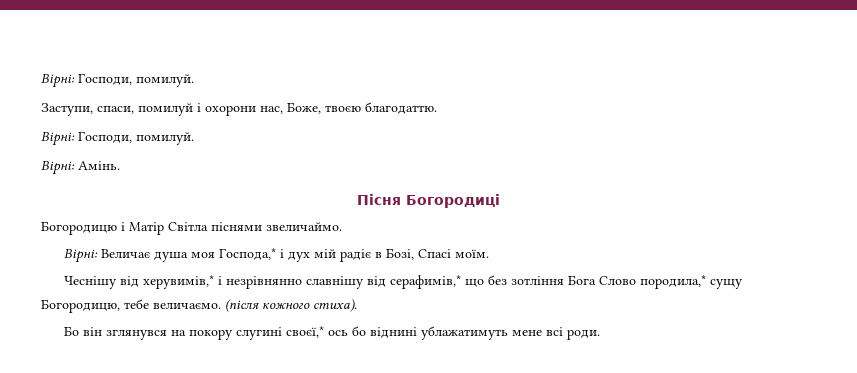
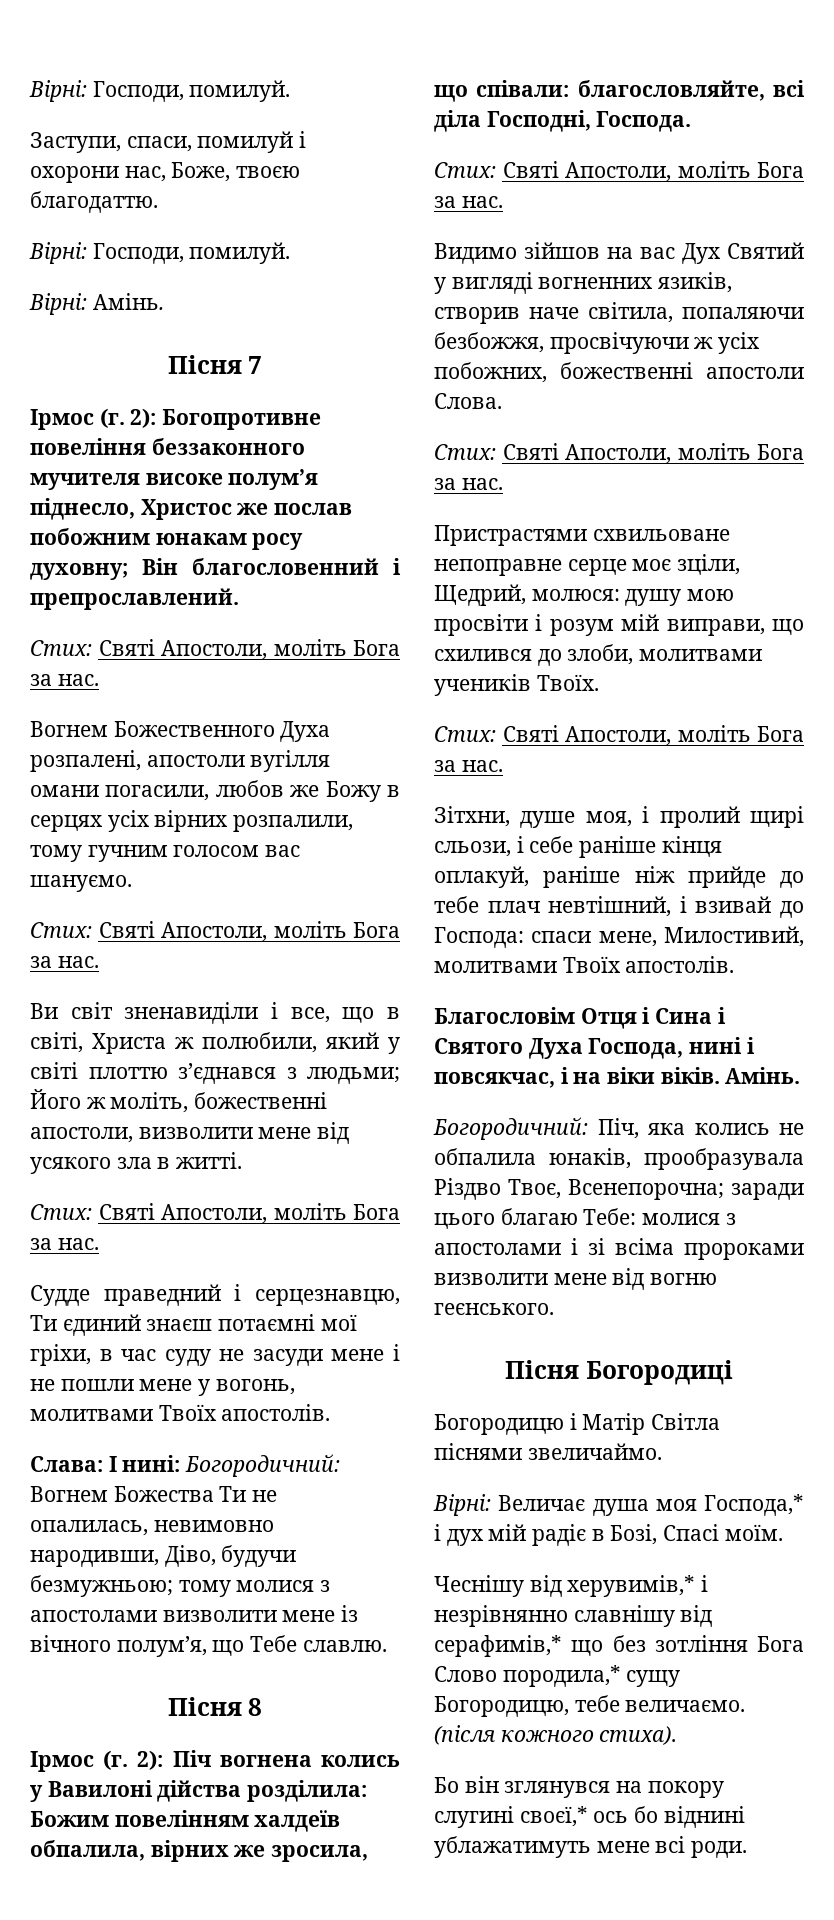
(120, 165) none -> [167,355,263,374] [30,408,322,430] [30,438,305,455] [30,469,319,490] [30,498,353,520] [30,528,304,550] [30,558,401,580] [30,588,239,610] [30,639,400,660] [30,674,99,686] [30,721,331,742] [30,750,331,772] [30,780,400,802] [30,810,354,832] [30,845,301,862] [30,875,132,892] [30,921,400,942] [30,956,99,968] [30,1002,401,1024] [30,1032,400,1054] [30,1062,400,1084] [30,1089,328,1113] [30,1122,350,1144] [30,1152,243,1174] [30,1203,400,1224] [30,1238,99,1250] [30,1284,400,1306] [30,1314,357,1336] [30,1344,400,1366] [30,1379,295,1396] [30,1404,331,1421] [30,1454,341,1477] [30,1486,278,1502] [30,1520,274,1536] [30,1545,297,1567] [30,1575,331,1597] [30,1605,359,1622] [30,1635,387,1657] [167,1697,263,1716] [30,1750,400,1772] [30,1780,368,1802] [30,1810,341,1832] [30,1840,369,1862] [434,80,805,102] [434,110,692,132] [434,161,804,182] [434,196,503,208] [434,242,804,264] [434,272,733,294] [434,302,804,324] [434,332,761,354] [434,362,804,383] [434,393,502,409] [434,443,804,464] [434,478,503,490] [434,525,730,546] [434,554,741,576] [434,584,735,606] [434,614,804,636] [434,644,763,666] [434,674,599,696] [434,725,804,746] [434,760,503,772] [434,806,804,828] [434,836,722,858] [434,866,804,888] [434,896,804,918] [434,926,804,948] [434,956,735,973] [434,1007,726,1029] [434,1037,755,1059] [434,1067,801,1088] [433,1117,804,1140] [434,1148,804,1170] [434,1178,804,1200] [434,1208,736,1229] [434,1238,804,1260] [434,1268,718,1290] [434,1303,554,1315] // Пісня 7 // Ірмос (г. 2): Богопротивне повеління беззаконного мучителя високе полум’я піднесло, Христос же послав побожним юнакам росу духовну; Він благословенний і препрославлений. // Стих: Святі Апостоли, моліть Бога за нас. // Вогнем Божественного Духа розпалені, апостоли вугілля омани погасили, любов же Божу в серцях усіх вірних розпалили, тому гучним голосом вас шануємо. // Стих: Святі Апостоли, моліть Бога за нас. // Ви світ зненавиділи і все, що в світі, Христа ж полюбили, який у світі плоттю з’єднався з людьми; Його ж моліть, божественні апостоли, визволити мене від усякого зла в житті. // Стих: Святі Апостоли, моліть Бога за нас. // Судде праведний і серцезнавцю, Ти єдиний знаєш потаємні мої гріхи, в час суду не засуди мене і не пошли мене у вогонь, молитвами Твоїх апостолів. // Слава: І нині: Богородичний: Вогнем Божества Ти не опалилась, невимовно народивши, Діво, будучи безмужньою; тому молися з апостолами визволити мене із вічного полум’я, що Тебе славлю. // Пісня 8 // Ірмос (г. 2): Піч вогнена колись у Вавилоні дійства розділила: Божим повелінням халдеїв обпалила, вірних же зросила, що співали: благословляйте, всі діла Господні, Господа. // Стих: Святі Апостоли, моліть Бога за нас. // Видимо зійшов на вас Дух Святий у вигляді вогненних язиків, створив наче світила, попаляючи безбожжя, просвічуючи ж усіх побожних, божественні апостоли Слова. // Стих: Святі Апостоли, моліть Бога за нас. // Пристрастями схвильоване непоправне серце моє зціли, Щедрий, молюся: душу мою просвіти і розум мій виправи, що схилився до злоби, молитвами учеників Твоїх. // Стих: Святі Апостоли, моліть Бога за нас. // Зітхни, душе моя, і пролий щирі сльози, і себе раніше кінця оплакуй, раніше ніж прийде до тебе плач невтішний, і взивай до Господа: спаси мене, Милостивий, молитвами Твоїх апостолів. // Благословім Отця і Сина і Святого Духа Господа, нині і повсякчас, і на віки віків. Амінь. // Богородичний: Піч, яка колись не обпалила юнаків, прообразувала Різдво Твоє, Всенепорочна; заради цього благаю Тебе: молися з апостолами і зі всіма пророками визволити мене від вогню геєнського.

